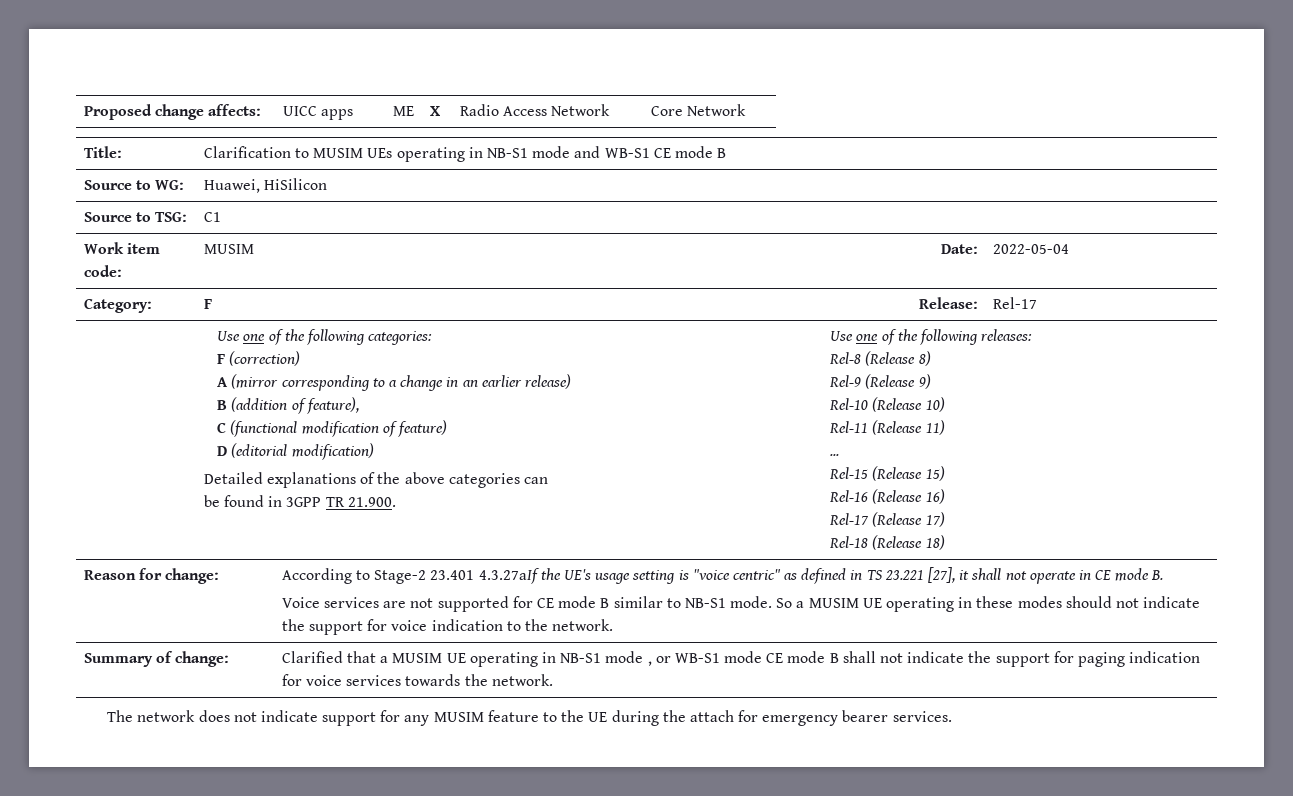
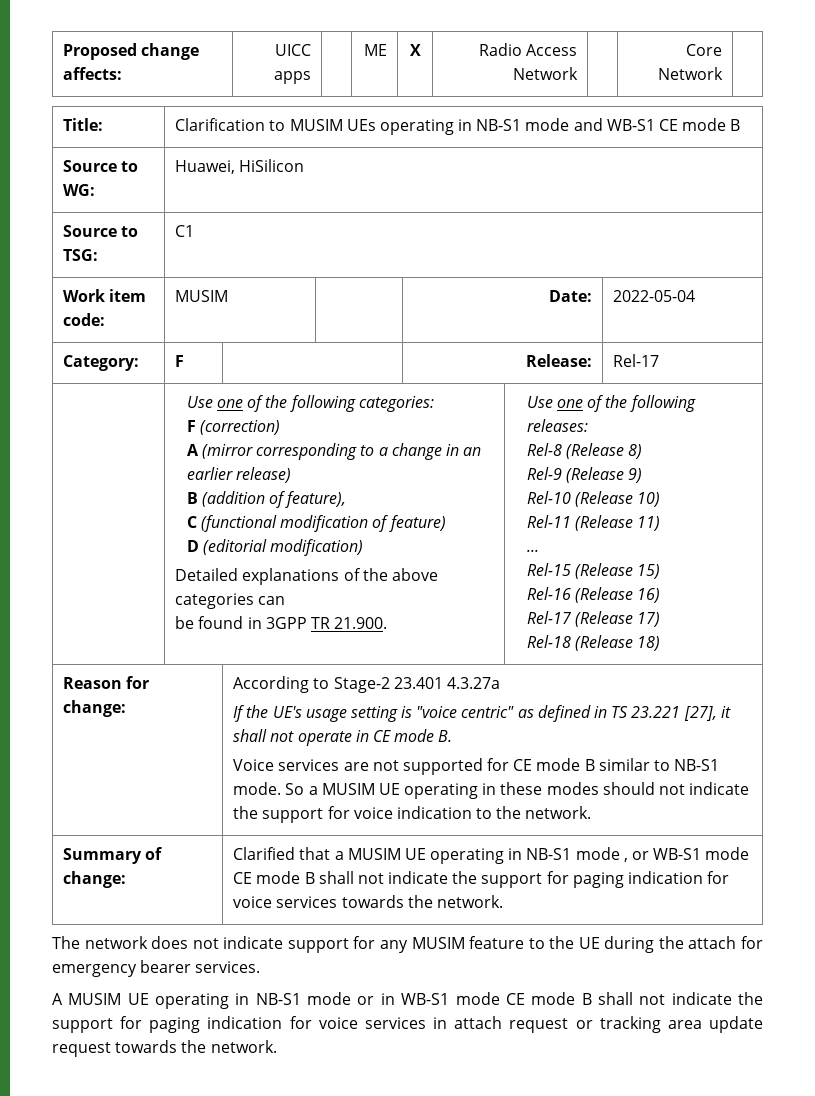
[478,568,540,584] 4.3.27aIf -> [446,677,500,689] [233,705,246,722] 4.3.27a // If
(952, 716) none -> [52,992,764,1009] [52,1016,763,1033] [52,1040,277,1057] // A MUSIM UE operating in NB-S1 mode or in WB-S1 mode CE mode B shall not indicate the support for paging indication for voice services in attach request or tracking area update request towards the network.

